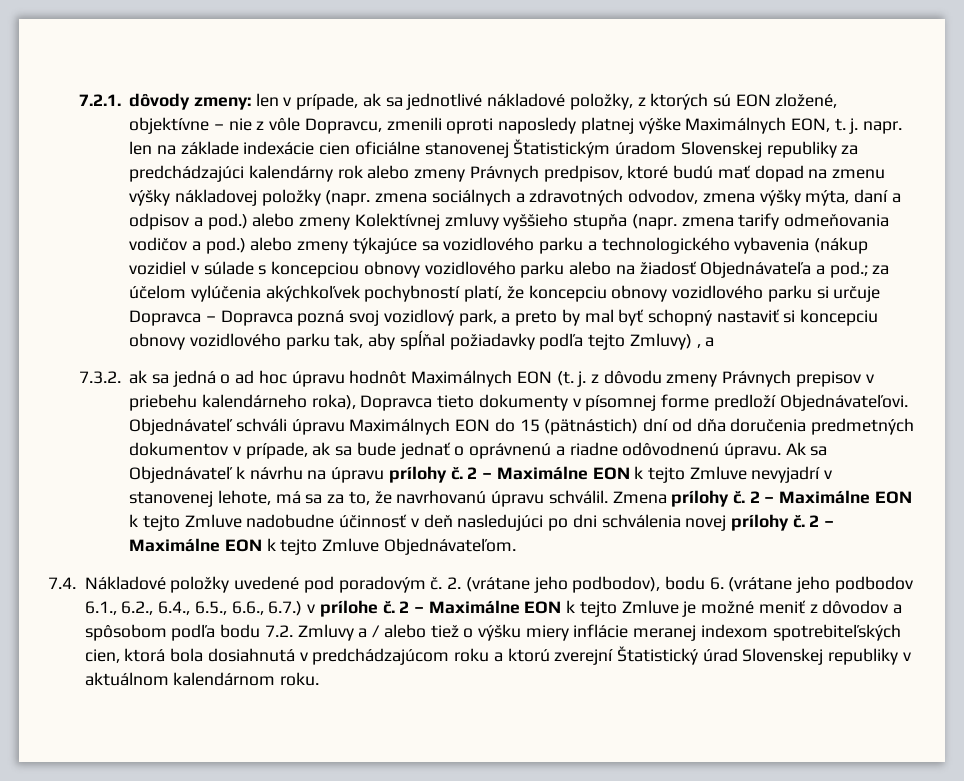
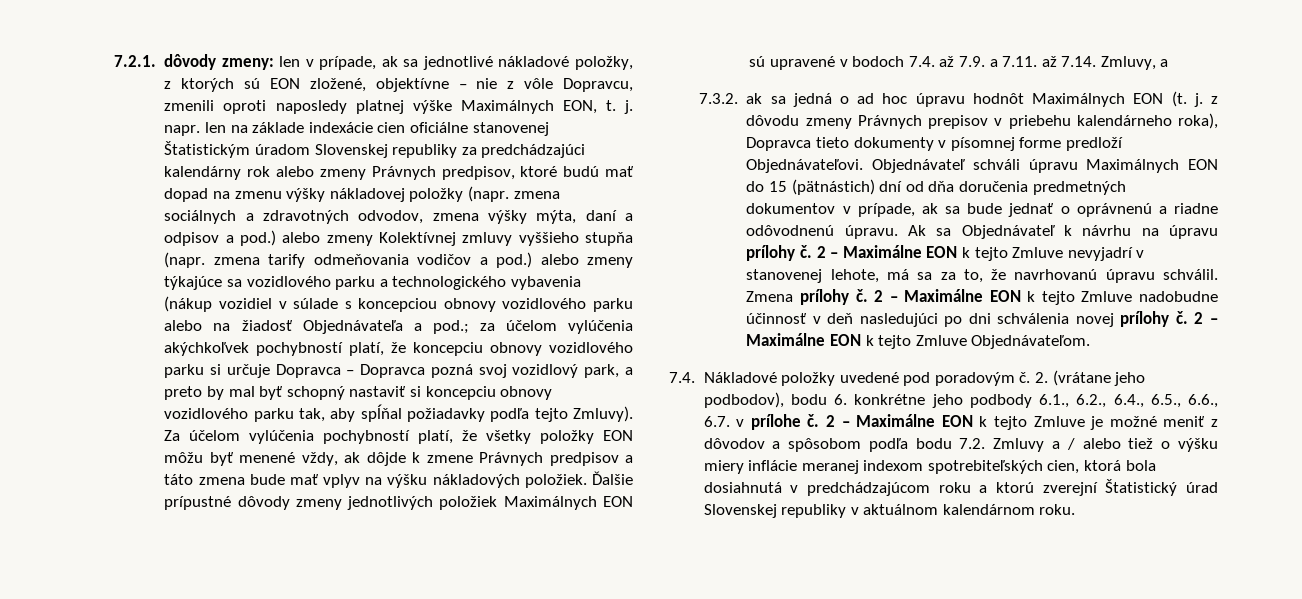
[629,333,701,350] Zmluvy) , -> [572,406,633,422] [164,430,633,444] [164,452,634,466] [164,471,633,488] [164,496,633,510] [749,56,1156,70] Zmluvy). Za účelom vylúčenia pochybností platí, že všetky položky EON môžu byť menené vždy, ak dôjde k zmene Právnych predpisov a táto zmena bude mať vplyv na výšku nákladových položiek. Ďalšie prípustné dôvody zmeny jednotlivých položiek Maximálnych EON sú upravené v bodoch 7.4. až 7.9. a 7.11. až 7.14. Zmluvy,
[728,576,913,593] (vrátane jeho podbodov -> [854,394,1032,408] konkrétne jeho podbody
[268,601,303,616] 6.7.) -> [703,416,730,427] 6.7.

